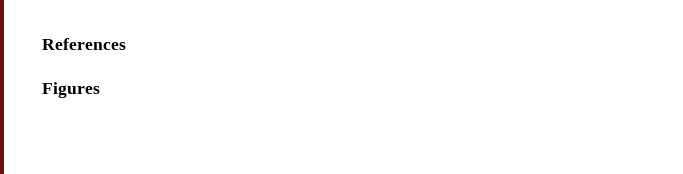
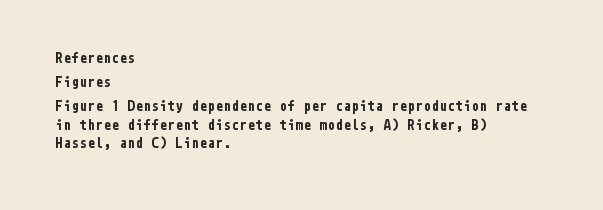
(100, 90) none -> [55,100,527,114] [55,118,487,132] [55,136,231,150] // Figure 1 Density dependence of per capita reproduction rate in three different discrete time models, A) Ricker, B) Hassel, and C) Linear.

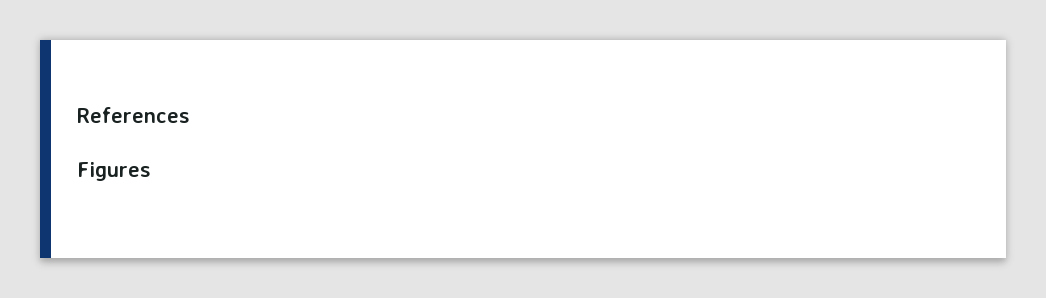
[55,100,527,114] [55,118,487,132] [55,136,231,150] // Figure 1 Density dependence of per capita reproduction rate in three different discrete time models, A) Ricker, B) Hassel, and C) Linear. -> (151, 171) none

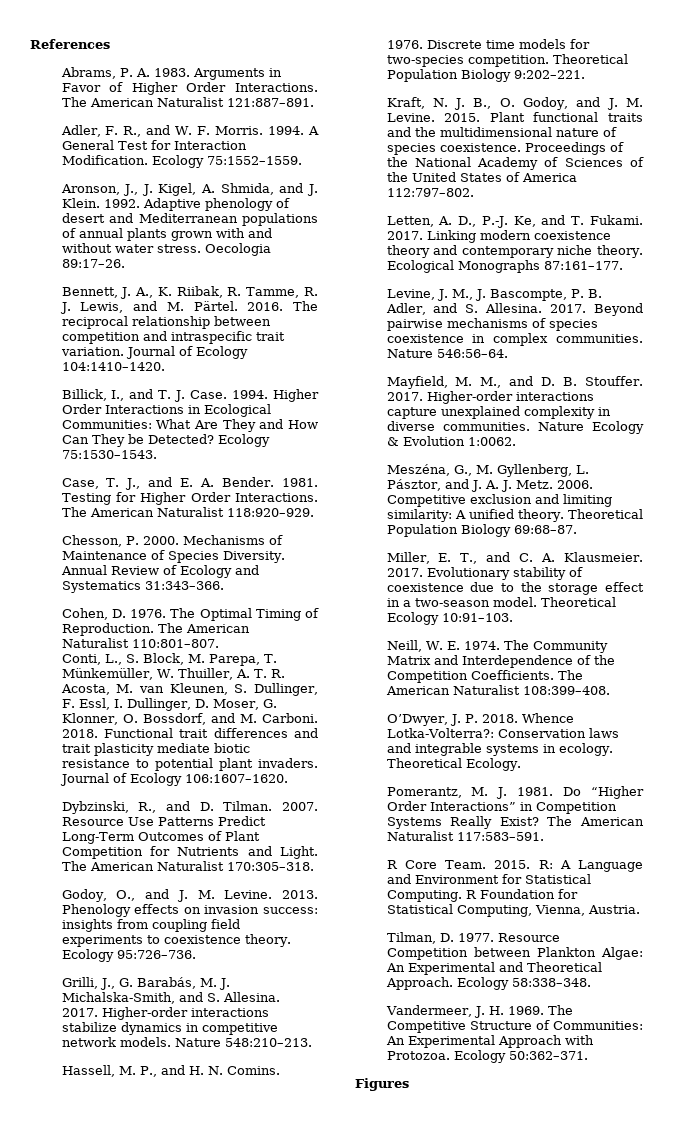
(190, 115) none -> [60,67,282,80] [61,82,318,95] [61,97,314,107] [60,125,320,137] [61,140,247,150] [61,155,302,168] [60,183,318,196] [61,198,290,211] [61,213,318,226] [61,228,272,241] [61,243,271,256] [61,259,125,268] [61,286,318,299] [59,301,318,314] [61,316,271,329] [61,331,285,344] [60,346,248,359] [61,362,165,371] [61,389,319,402] [61,404,271,417] [61,419,318,432] [61,434,270,447] [61,450,157,459] [61,477,318,490] [61,492,318,505] [61,507,314,517] [61,535,283,547] [61,550,285,563] [60,565,259,578] [61,581,224,593] [61,608,319,621] [61,623,250,636] [61,638,219,648] [61,653,277,666] [61,668,285,680] [60,683,319,696] [61,698,277,711] [61,713,318,725] [61,728,318,738] [61,743,250,756] [61,758,318,771] [59,773,288,786] [61,801,318,814] [61,816,266,826] [61,831,260,844] [61,846,318,859] [61,861,314,871] [61,889,318,902] [61,904,318,917] [61,919,240,932] [61,934,291,947] [61,949,196,962] [61,977,230,990] [61,992,280,1004] [61,1007,269,1020] [61,1022,278,1035] [61,1037,312,1047] [61,1065,280,1077] [386,39,590,49] [386,54,628,67] [386,69,585,82] [386,97,643,110] [386,112,643,122] [386,127,617,137] [386,142,624,155] [386,157,644,170] [386,172,577,182] [386,188,474,197] [386,215,643,228] [386,230,611,243] [386,245,644,258] [386,260,623,273] [386,289,602,301] [385,303,643,316] [386,318,598,331] [386,333,643,346] [386,349,508,358] [386,376,644,389] [386,391,594,404] [386,406,611,419] [386,421,644,434] [386,436,516,446] [386,464,589,477] [386,479,593,492] [386,494,612,507] [386,509,643,522] [386,524,577,537] [386,552,644,564] [386,567,583,580] [386,582,644,595] [386,597,616,607] [386,612,513,625] [386,640,608,653] [386,655,615,668] [386,670,583,683] [385,685,610,695] [386,713,574,726] [386,728,619,738] [386,743,613,756] [386,758,521,771] [386,786,644,799] [386,801,617,814] [386,816,644,829] [386,831,544,841] [386,860,643,872] [386,874,591,884] [386,889,578,902] [386,904,640,917] [386,932,560,944] [386,947,643,960] [385,962,602,975] [385,977,591,990] [385,1005,573,1018] [386,1020,643,1033] [385,1035,594,1048] [386,1050,588,1063] // Abrams, P. A. 1983. Arguments in Favor of Higher Order Interactions. The American Naturalist 121:887–891. // Adler, F. R., and W. F. Morris. 1994. A General Test for Interaction Modification. Ecology 75:1552–1559. // Aronson, J., J. Kigel, A. Shmida, and J. Klein. 1992. Adaptive phenology of desert and Mediterranean populations of annual plants grown with and without water stress. Oecologia 89:17–26. // Bennett, J. A., K. Riibak, R. Tamme, R. J. Lewis, and M. Pärtel. 2016. The reciprocal relationship between competition and intraspecific trait variation. Journal of Ecology 104:1410–1420. // Billick, I., and T. J. Case. 1994. Higher Order Interactions in Ecological Communities: What Are They and How Can They be Detected? Ecology 75:1530–1543. // Case, T. J., and E. A. Bender. 1981. Testing for Higher Order Interactions. The American Naturalist 118:920–929. // Chesson, P. 2000. Mechanisms of Maintenance of Species Diversity. Annual Review of Ecology and Systematics 31:343–366. // Cohen, D. 1976. The Optimal Timing of Reproduction. The American Naturalist 110:801–807. // Conti, L., S. Block, M. Parepa, T. Münkemüller, W. Thuiller, A. T. R. Acosta, M. van Kleunen, S. Dullinger, F. Essl, I. Dullinger, D. Moser, G. Klonner, O. Bossdorf, and M. Carboni. 2018. Functional trait differences and trait plasticity mediate biotic resistance to potential plant invaders. Journal of Ecology 106:1607–1620. // Dybzinski, R., and D. Tilman. 2007. Resource Use Patterns Predict Long‐Term Outcomes of Plant Competition for Nutrients and Light. The American Naturalist 170:305–318. // Godoy, O., and J. M. Levine. 2013. Phenology effects on invasion success: insights from coupling field experiments to coexistence theory. Ecology 95:726–736. // Grilli, J., G. Barabás, M. J. Michalska-Smith, and S. Allesina. 2017. Higher-order interactions stabilize dynamics in competitive network models. Nature 548:210–213. // Hassell, M. P., and H. N. Comins. 1976. Discrete time models for two-species competition. Theoretical Population Biology 9:202–221. // Kraft, N. J. B., O. Godoy, and J. M. Levine. 2015. Plant functional traits and the multidimensional nature of species coexistence. Proceedings of the National Academy of Sciences of the United States of America 112:797–802. // Letten, A. D., P.-J. Ke, and T. Fukami. 2017. Linking modern coexistence theory and contemporary niche theory. Ecological Monographs 87:161–177. // Levine, J. M., J. Bascompte, P. B. Adler, and S. Allesina. 2017. Beyond pairwise mechanisms of species coexistence in complex communities. Nature 546:56–64. // Mayfield, M. M., and D. B. Stouffer. 2017. Higher-order interactions capture unexplained complexity in diverse communities. Nature Ecology & Evolution 1:0062. // Meszéna, G., M. Gyllenberg, L. Pásztor, and J. A. J. Metz. 2006. Competitive exclusion and limiting similarity: A unified theory. Theoretical Population Biology 69:68–87. // Miller, E. T., and C. A. Klausmeier. 2017. Evolutionary stability of coexistence due to the storage effect in a two-season model. Theoretical Ecology 10:91–103. // Neill, W. E. 1974. The Community Matrix and Interdependence of the Competition Coefficients. The American Naturalist 108:399–408. // O’Dwyer, J. P. 2018. Whence Lotka-Volterra?: Conservation laws and integrable systems in ecology. Theoretical Ecology. // Pomerantz, M. J. 1981. Do “Higher Order Interactions” in Competition Systems Really Exist? The American Naturalist 117:583–591. // R Core Team. 2015. R: A Language and Environment for Statistical Computing. R Foundation for Statistical Computing, Vienna, Austria. // Tilman, D. 1977. Resource Competition between Plankton Algae: An Experimental and Theoretical Approach. Ecology 58:338–348. // Vandermeer, J. H. 1969. The Competitive Structure of Communities: An Experimental Approach with Protozoa. Ecology 50:362–371.

